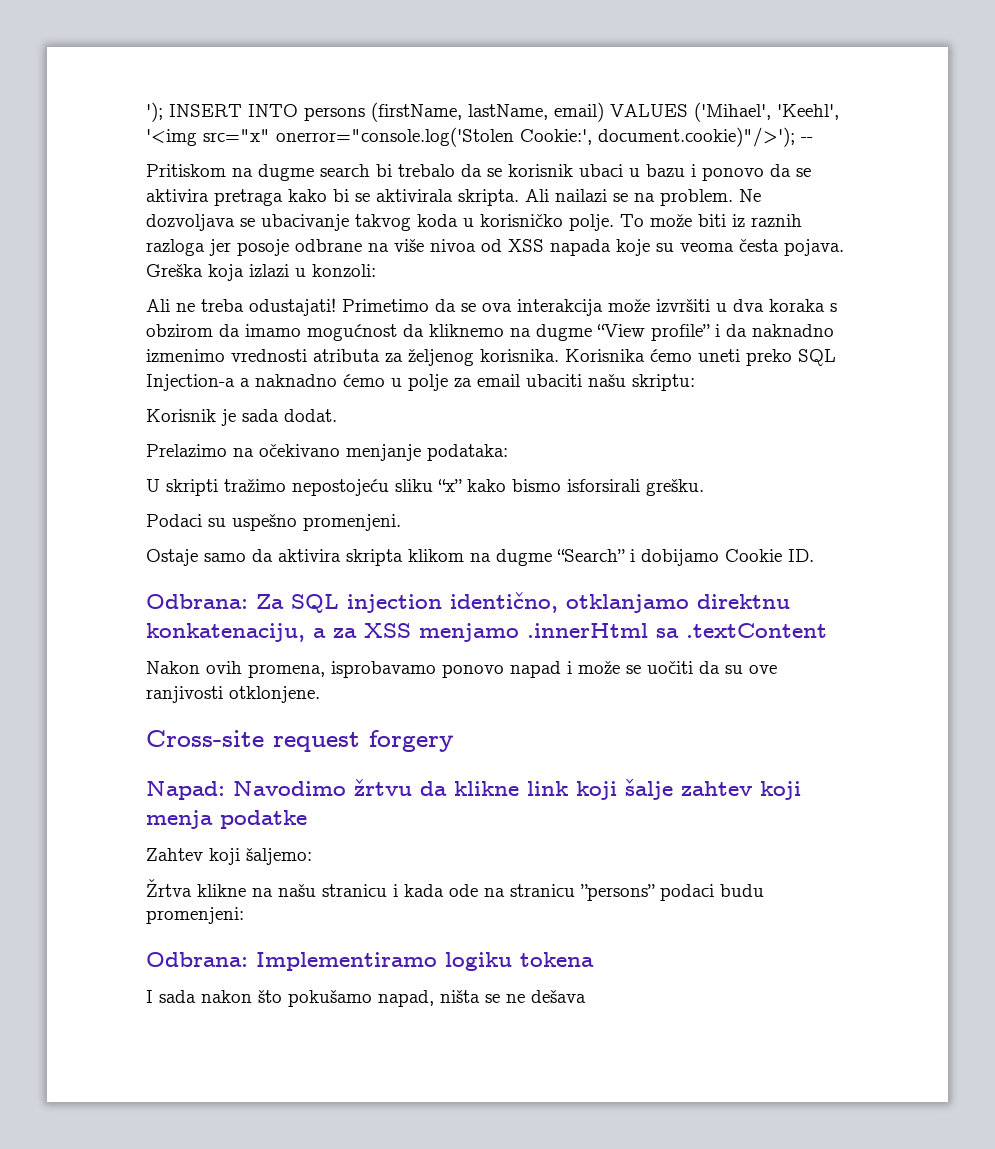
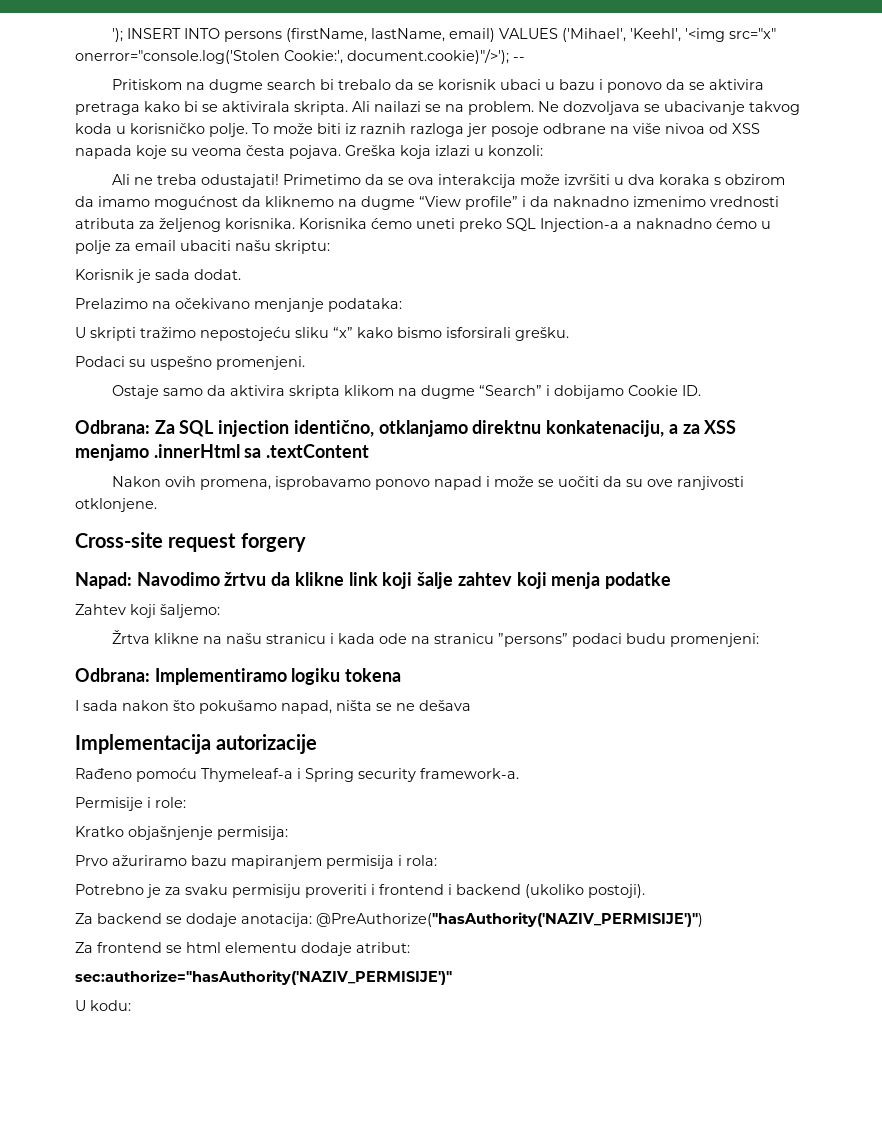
(586, 996) none -> [75,734,318,754] [75,768,519,782] [75,797,186,811] [75,826,288,840] [75,855,437,869] [75,884,645,898] [75,912,703,927] [75,942,410,956] [75,970,452,985] [75,1000,131,1011] // Implementacija autorizacije // Rađeno pomoću Thymeleaf-a i Spring security framework-a. // Permisije i role: // Kratko objašnjenje permisija: // Prvo ažuriramo bazu mapiranjem permisija i rola: // Potrebno je za svaku permisiju proveriti i frontend i backend (ukoliko postoji). // Za backend se dodaje anotacija: @PreAuthorize("hasAuthority('NAZIV_PERMISIJE')") // Za frontend se html elementu dodaje atribut: // sec:authorize="hasAuthority('NAZIV_PERMISIJE')" // U kodu:

